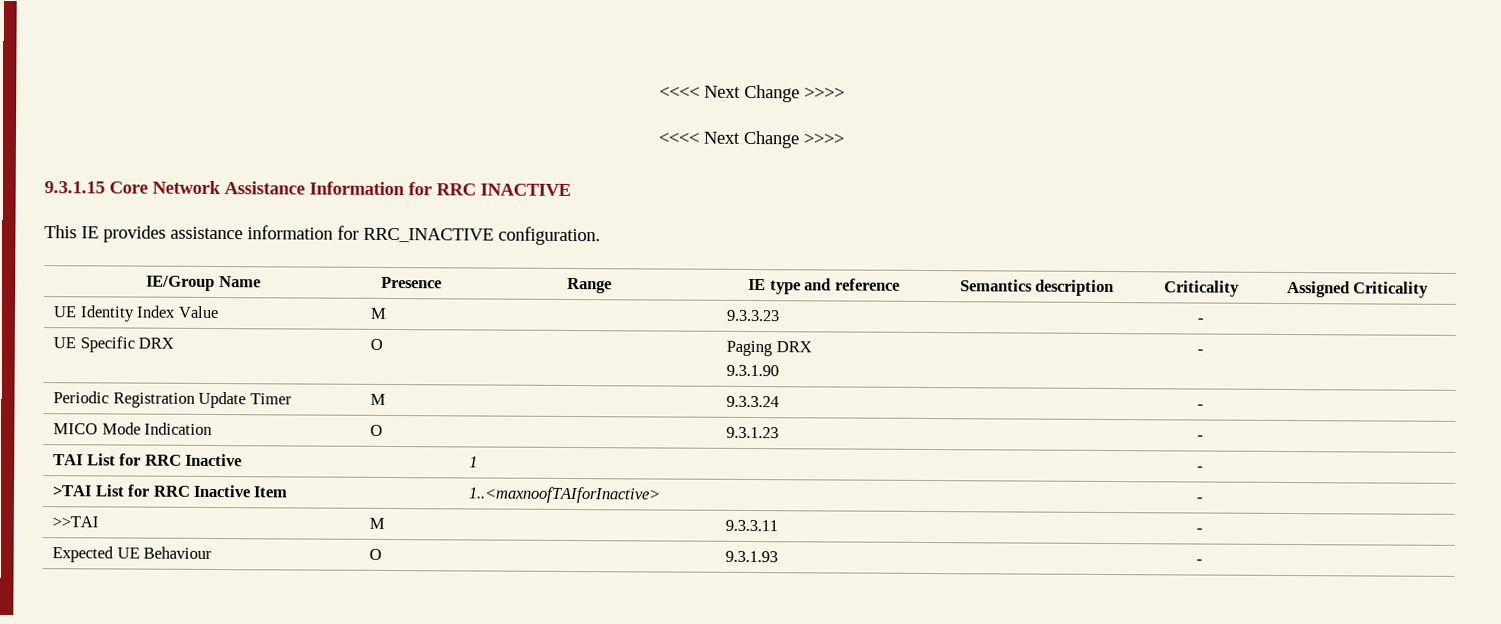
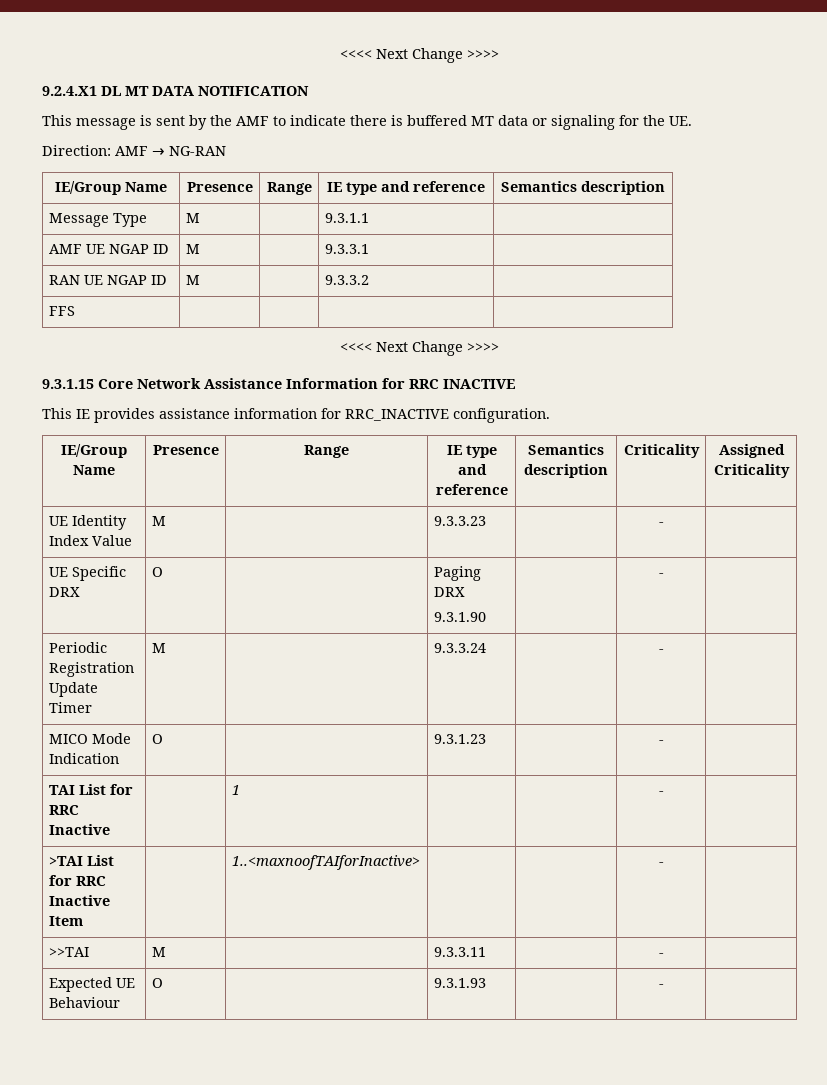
[659,84,845,103] <<<< Next Change >>>> -> [340,48,499,63] [42,86,309,96] [42,115,692,130] [42,145,226,156] [55,181,167,195] [186,182,253,192] [266,182,312,195] [327,181,485,195] [501,181,665,195] [48,213,147,227] [185,213,200,223] [324,213,369,223] [48,244,169,254] [185,244,200,254] [324,244,369,254] [48,275,167,285] [185,275,200,285] [324,275,369,285] [48,306,75,316] <<<< Next Change >>>> // 9.2.4.X1 DL MT DATA NOTIFICATION // This message is sent by the AMF to indicate there is buffered MT data or signaling for the UE. // Direction: AMF → NG-RAN // IE/Group Name | Presence | Range | IE type and reference | Semantics description // Message Type | M | | 9.3.1.1 | // AMF UE NGAP ID | M | | 9.3.3.1 | // RAN UE NGAP ID | M | | 9.3.3.2 | // FFS | | | |

